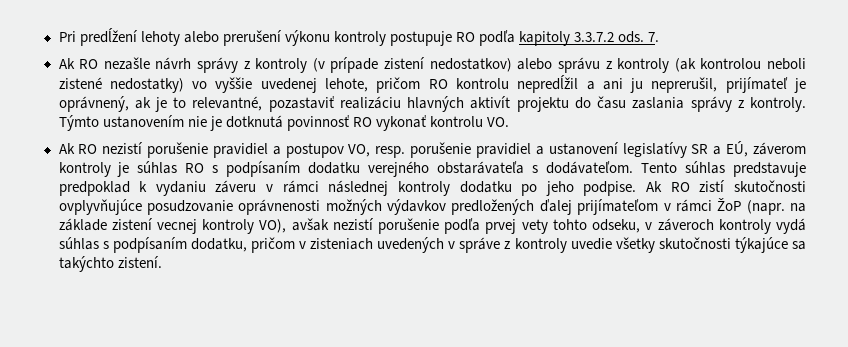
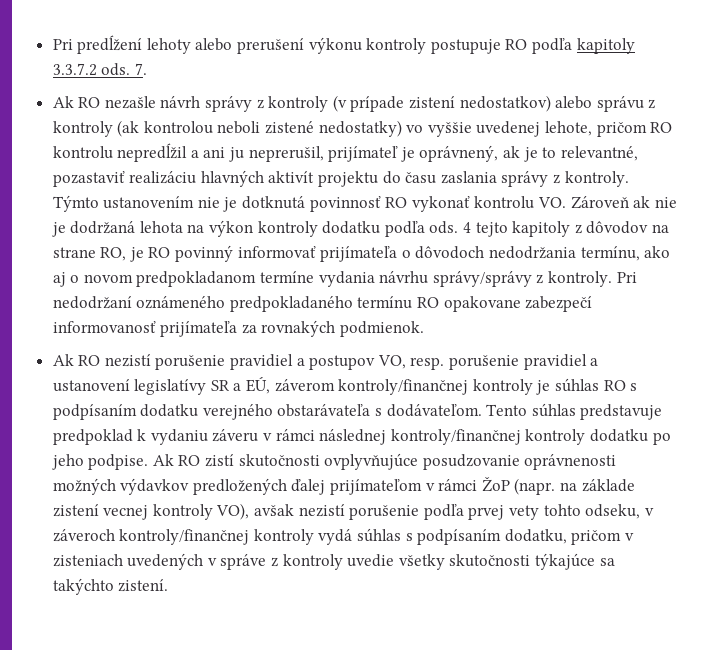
(509, 122) none -> [570,196,677,209] [51,220,669,237] [52,245,671,262] [52,271,637,287] [52,296,593,312] [52,320,425,337] Zároveň ak nie je dodržaná lehota na výkon kontroly dodatku podľa ods. 4 tejto kapitoly z dôvodov na strane RO, je RO povinný informovať prijímateľa o dôvodoch nedodržania termínu, ako aj o novom predpokladanom termíne vydania návrhu správy/správy z kontroly. Pri nedodržaní oznámeného predpokladaného termínu RO opakovane zabezpečí informovanosť prijímateľa za rovnakých podmienok.
(807, 148) none -> [338,379,469,395] kontroly/finančnej
(389, 188) none -> [390,429,521,445] kontroly/finančnej
(714, 224) none -> [119,529,250,545] kontroly/finančnej

